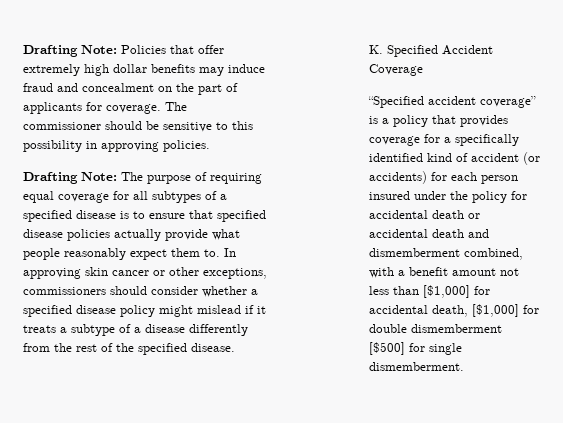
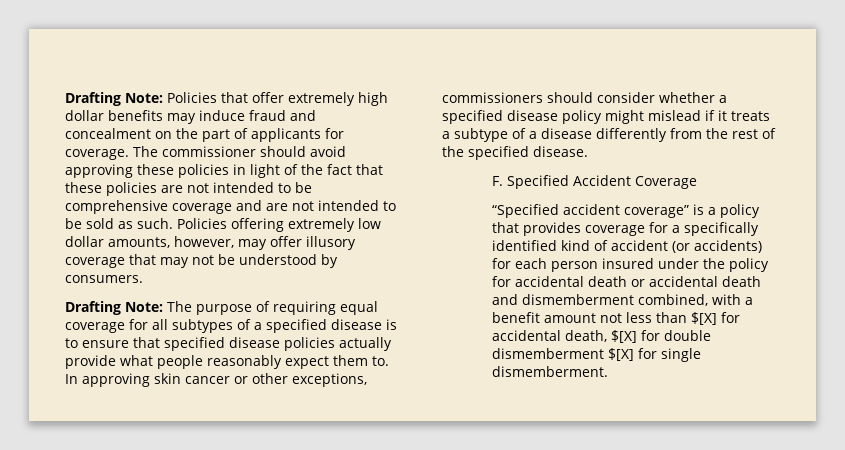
[146,121,253,132] [23,140,210,152] be sensitive to this possibility in approving policies. -> [310,146,346,157] [65,164,383,178] [65,182,312,196] [65,200,396,214] [65,218,381,232] [65,236,356,250] [65,254,338,268] [65,275,143,283] avoid approving these policies in light of the fact that these policies are not intended to be comprehensive coverage and are not intended to be sold as such. Policies offering extremely low dollar amounts, however, may offer illusory coverage that may not be understood by consumers.
[368,45,383,54] K. -> [491,176,503,186] F.
[422,285,470,298] [$1,000] -> [690,312,717,325] $[X]
[471,304,519,317] [$1,000] -> [610,330,637,343] $[X]
[368,342,405,355] [$500] -> [607,348,634,361] $[X]

